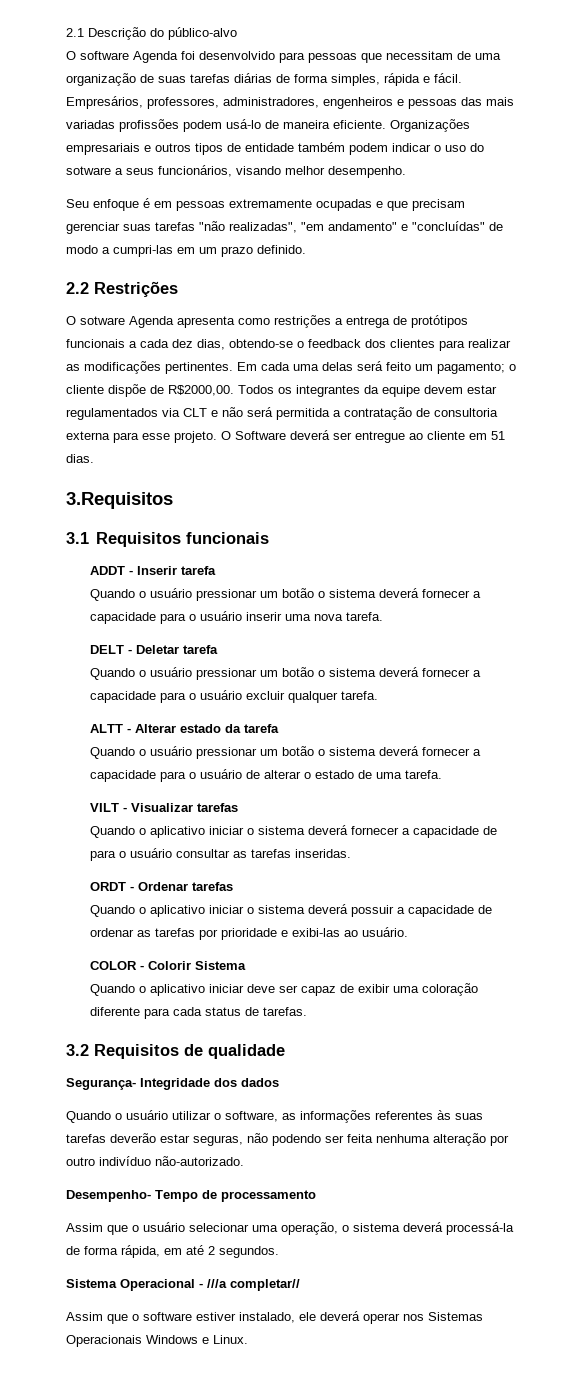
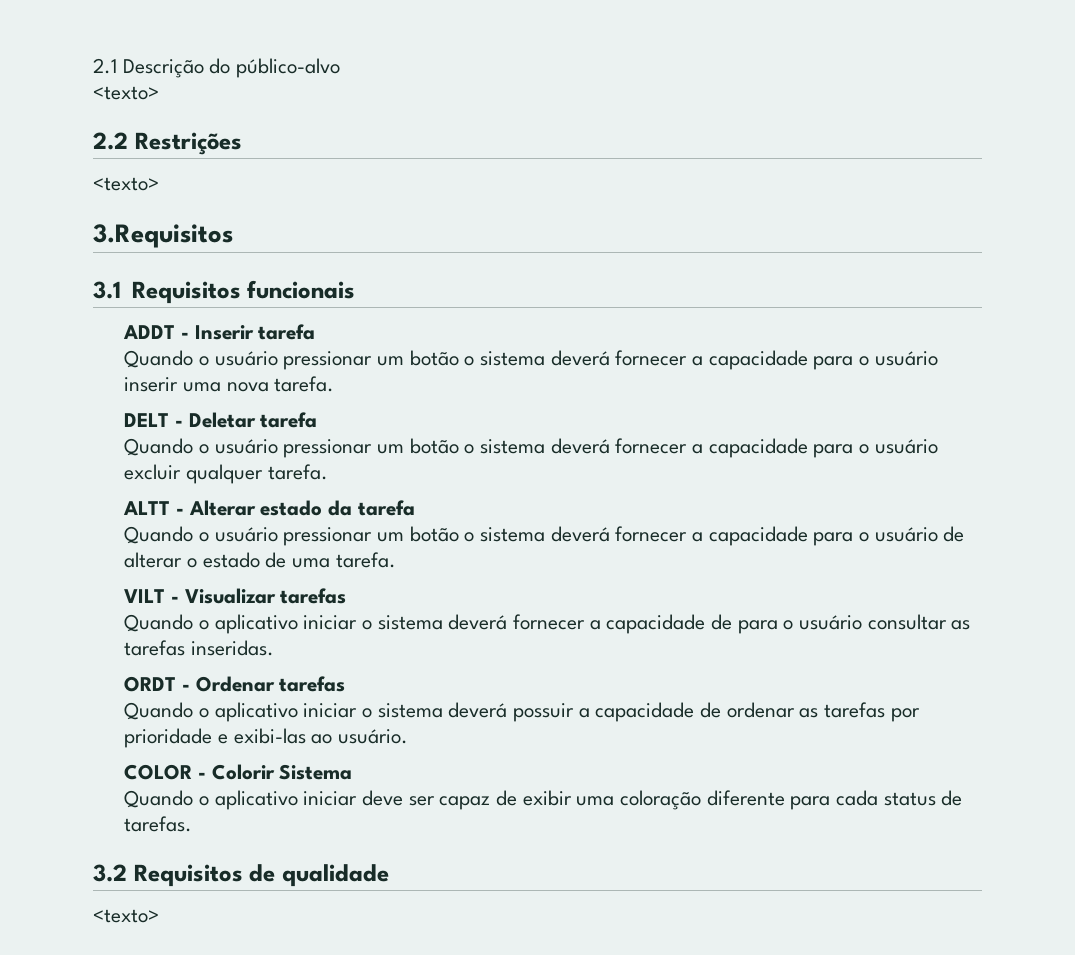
[66,51,501,63] [66,73,462,86] [66,96,514,109] [66,119,470,132] [66,142,484,155] [66,165,406,178] [66,198,465,211] [66,221,503,234] [66,245,306,257] [66,281,178,297] [66,315,468,328] [66,339,511,351] [66,361,516,374] [66,384,497,397] [66,407,498,420] [66,430,505,443] [66,454,94,463] O software Agenda foi desenvolvido para pessoas que necessitam de uma organização de suas tarefas diárias de forma simples, rápida e fácil. Empresários, professores, administradores, engenheiros e pessoas das mais variadas profissões podem usá-lo de maneira eficiente. Organizações empresariais e outros tipos de entidade também podem indicar o uso do sotware a seus funcionários, visando melhor desempenho. // Seu enfoque é em pessoas extremamente ocupadas e que precisam gerenciar suas tarefas "não realizadas", "em andamento" e "concluídas" de modo a cumpri-las em um prazo definido. // 2.2 Restrições // O sotware Agenda apresenta como restrições a entrega de protótipos funcionais a cada dez dias, obtendo-se o feedback dos clientes para realizar as modificações pertinentes. Em cada uma delas será feito um pagamento; o cliente dispõe de R$2000,00. Todos os integrantes da equipe devem estar regulamentados via CLT e não será permitida a contratação de consultoria externa para esse projeto. O Software deverá ser entregue ao cliente em 51 dias. -> [93,86,159,100] [93,132,242,155] [93,177,159,191] <texto> // 2.2 Restrições // <texto>
[66,1078,279,1090] [66,1110,483,1123] [66,1133,509,1146] [66,1156,244,1166] [66,1190,316,1202] [66,1222,514,1235] [66,1245,279,1258] [66,1279,300,1291] [66,1311,483,1324] [66,1335,248,1347] Segurança- Integridade dos dados // Quando o usuário utilizar o software, as informações referentes às suas tarefas deverão estar seguras, não podendo ser feita nenhuma alteração por outro indivíduo não-autorizado. // Desempenho- Tempo de processamento // Assim que o usuário selecionar uma operação, o sistema deverá processá-la de forma rápida, em até 2 segundos. // Sistema Operacional - ///a completar// // Assim que o software estiver instalado, ele deverá operar nos Sistemas Operacionais Windows e Linux. -> [93,909,159,923] <texto>

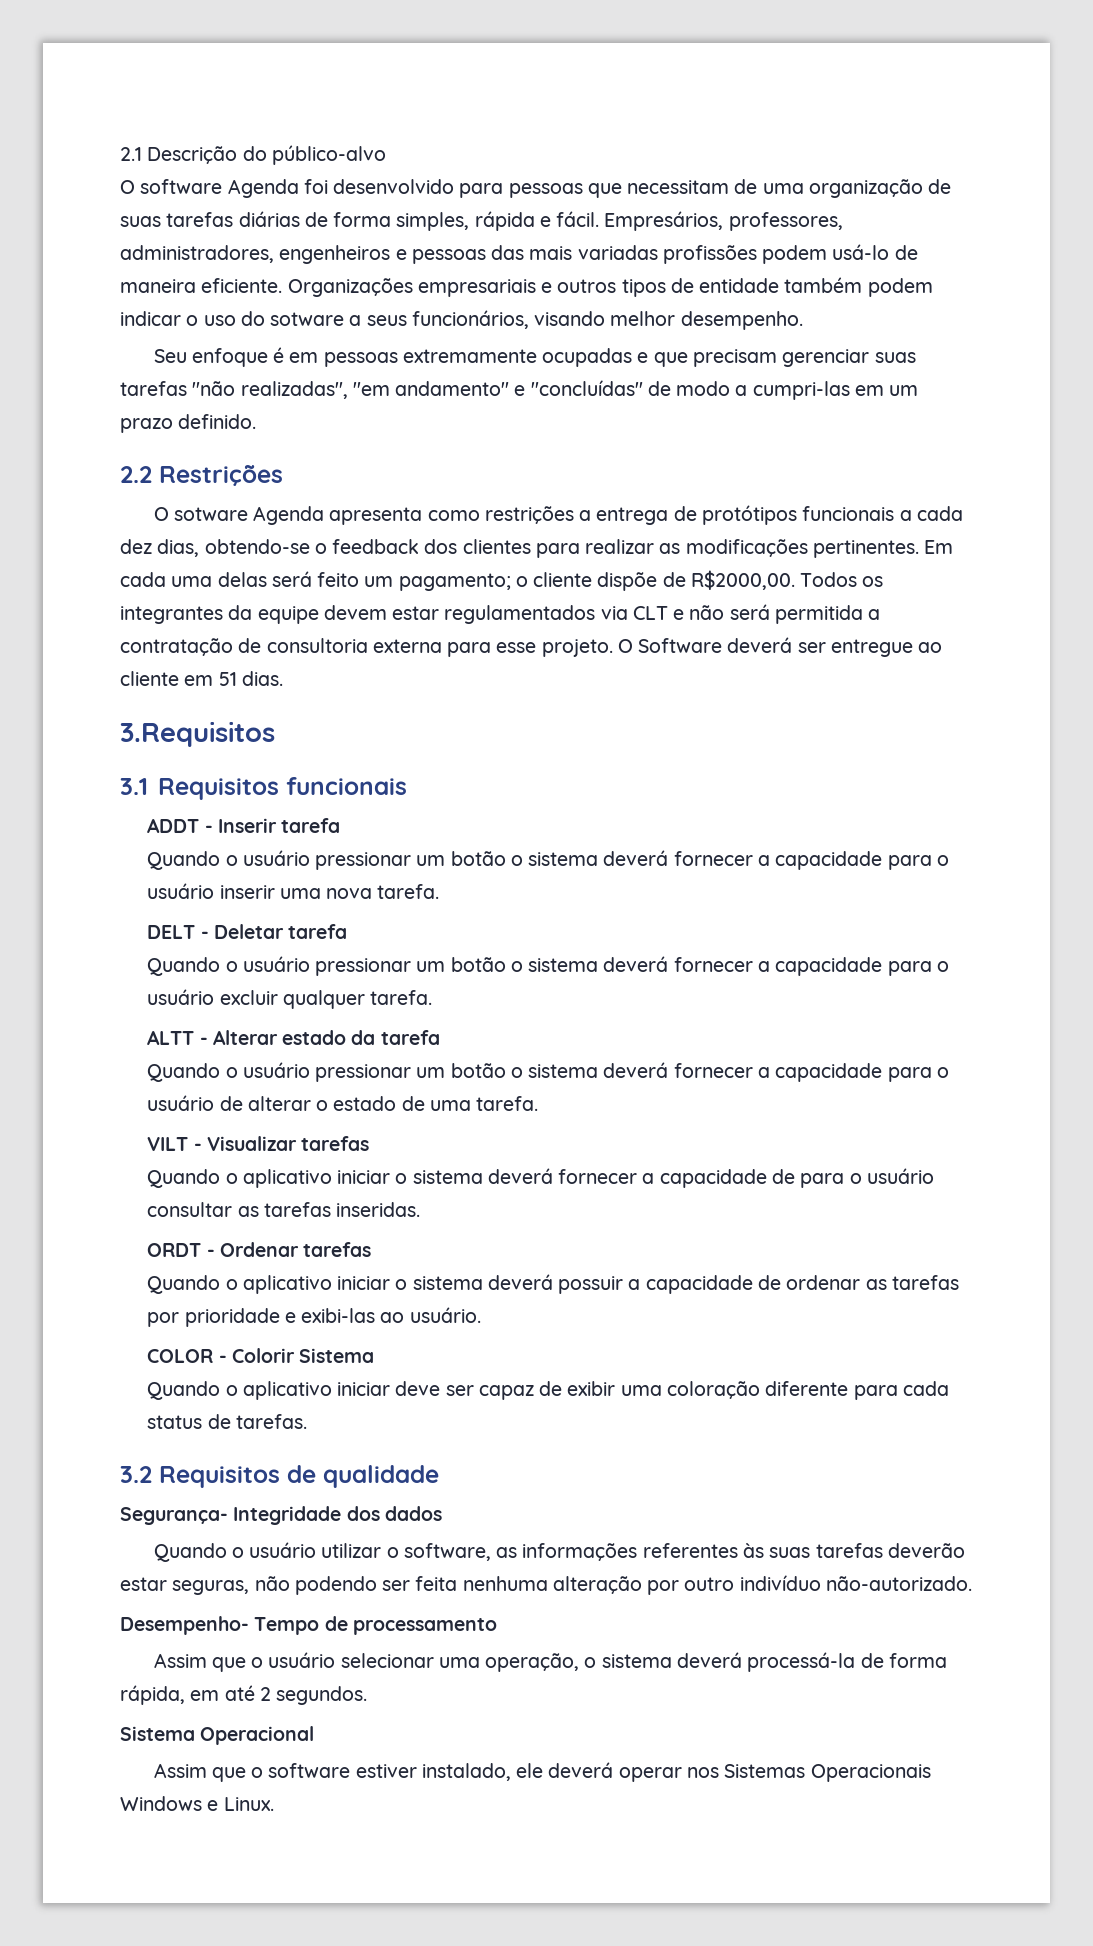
[93,86,159,100] [93,132,242,155] [93,177,159,191] <texto> // 2.2 Restrições // <texto> -> [120,179,952,198] [120,211,843,231] [120,244,918,264] [120,277,933,297] [120,310,803,330] [153,347,916,367] [120,380,919,400] [120,414,257,433] [120,465,283,486] [153,505,963,525] [120,539,954,558] [120,570,884,591] [120,604,881,624] [120,637,943,657] [120,671,283,686] O software Agenda foi desenvolvido para pessoas que necessitam de uma organização de suas tarefas diárias de forma simples, rápida e fácil. Empresários, professores, administradores, engenheiros e pessoas das mais variadas profissões podem usá-lo de maneira eficiente. Organizações empresariais e outros tipos de entidade também podem indicar o uso do sotware a seus funcionários, visando melhor desempenho. // Seu enfoque é em pessoas extremamente ocupadas e que precisam gerenciar suas tarefas "não realizadas", "em andamento" e "concluídas" de modo a cumpri-las em um prazo definido. // 2.2 Restrições // O sotware Agenda apresenta como restrições a entrega de protótipos funcionais a cada dez dias, obtendo-se o feedback dos clientes para realizar as modificações pertinentes. Em cada uma delas será feito um pagamento; o cliente dispõe de R$2000,00. Todos os integrantes da equipe devem estar regulamentados via CLT e não será permitida a contratação de consultoria externa para esse projeto. O Software deverá ser entregue ao cliente em 51 dias.
[93,909,159,923] <texto> -> [120,1506,442,1525] [153,1542,965,1562] [120,1575,972,1595] [120,1616,497,1635] [153,1652,947,1672] [120,1685,368,1705] [120,1726,315,1745] [153,1762,931,1782] [120,1796,274,1811] Segurança- Integridade dos dados // Quando o usuário utilizar o software, as informações referentes às suas tarefas deverão estar seguras, não podendo ser feita nenhuma alteração por outro indivíduo não-autorizado. // Desempenho- Tempo de processamento // Assim que o usuário selecionar uma operação, o sistema deverá processá-la de forma rápida, em até 2 segundos. // Sistema Operacional // Assim que o software estiver instalado, ele deverá operar nos Sistemas Operacionais Windows e Linux.

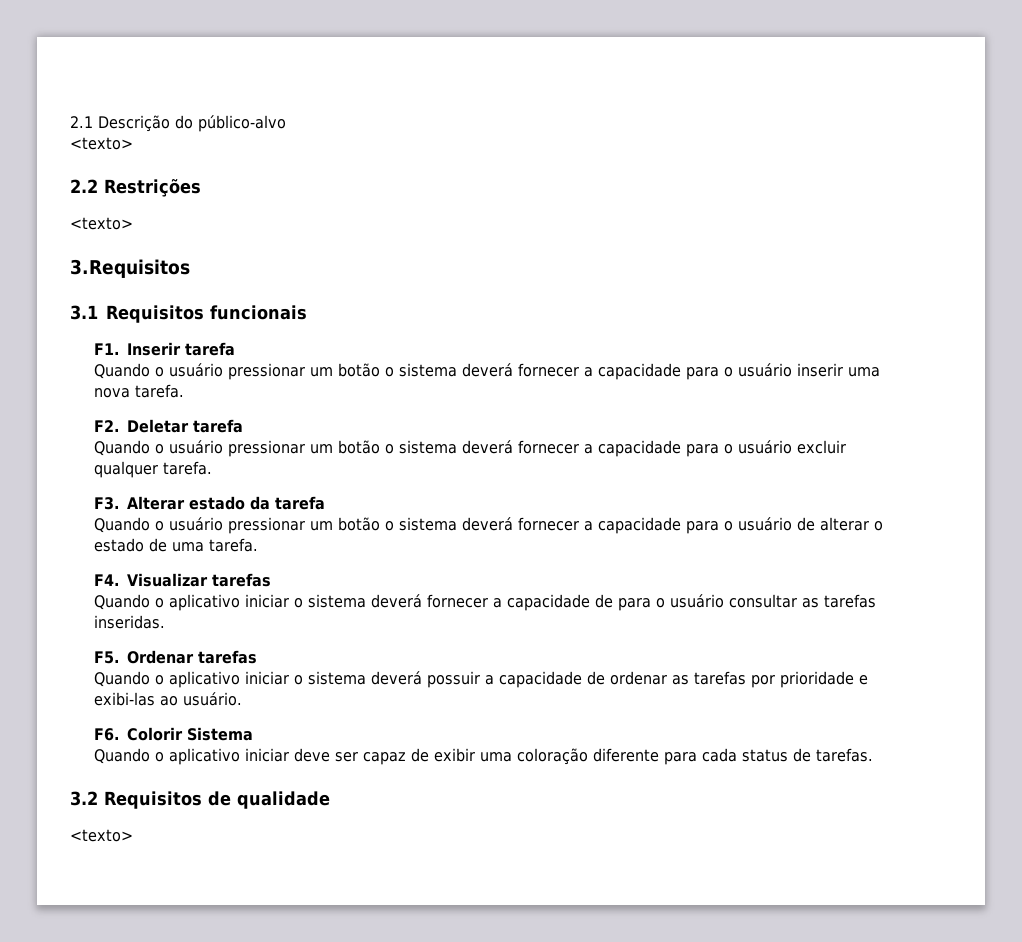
[120,179,952,198] [120,211,843,231] [120,244,918,264] [120,277,933,297] [120,310,803,330] [153,347,916,367] [120,380,919,400] [120,414,257,433] [120,465,283,486] [153,505,963,525] [120,539,954,558] [120,570,884,591] [120,604,881,624] [120,637,943,657] [120,671,283,686] O software Agenda foi desenvolvido para pessoas que necessitam de uma organização de suas tarefas diárias de forma simples, rápida e fácil. Empresários, professores, administradores, engenheiros e pessoas das mais variadas profissões podem usá-lo de maneira eficiente. Organizações empresariais e outros tipos de entidade também podem indicar o uso do sotware a seus funcionários, visando melhor desempenho. // Seu enfoque é em pessoas extremamente ocupadas e que precisam gerenciar suas tarefas "não realizadas", "em andamento" e "concluídas" de modo a cumpri-las em um prazo definido. // 2.2 Restrições // O sotware Agenda apresenta como restrições a entrega de protótipos funcionais a cada dez dias, obtendo-se o feedback dos clientes para realizar as modificações pertinentes. Em cada uma delas será feito um pagamento; o cliente dispõe de R$2000,00. Todos os integrantes da equipe devem estar regulamentados via CLT e não será permitida a contratação de consultoria externa para esse projeto. O Software deverá ser entregue ao cliente em 51 dias. -> [70,137,133,150] [70,179,201,197] [70,217,133,230] <texto> // 2.2 Restrições // <texto>
[147,818,213,833] ADDT - -> [94,343,120,355] F1.
[147,925,209,939] DELT - -> [94,420,120,432] F2.
[147,1030,208,1045] ALTT - -> [94,497,120,510] F3.
[147,1137,202,1151] VILT - -> [94,574,120,586] F4.
[147,1243,215,1257] ORDT - -> [94,651,120,664] F5.
[147,1349,227,1363] COLOR - -> [94,728,120,741] F6.
[120,1506,442,1525] [153,1542,965,1562] [120,1575,972,1595] [120,1616,497,1635] [153,1652,947,1672] [120,1685,368,1705] [120,1726,315,1745] [153,1762,931,1782] [120,1796,274,1811] Segurança- Integridade dos dados // Quando o usuário utilizar o software, as informações referentes às suas tarefas deverão estar seguras, não podendo ser feita nenhuma alteração por outro indivíduo não-autorizado. // Desempenho- Tempo de processamento // Assim que o usuário selecionar uma operação, o sistema deverá processá-la de forma rápida, em até 2 segundos. // Sistema Operacional // Assim que o software estiver instalado, ele deverá operar nos Sistemas Operacionais Windows e Linux. -> [70,829,133,842] <texto>

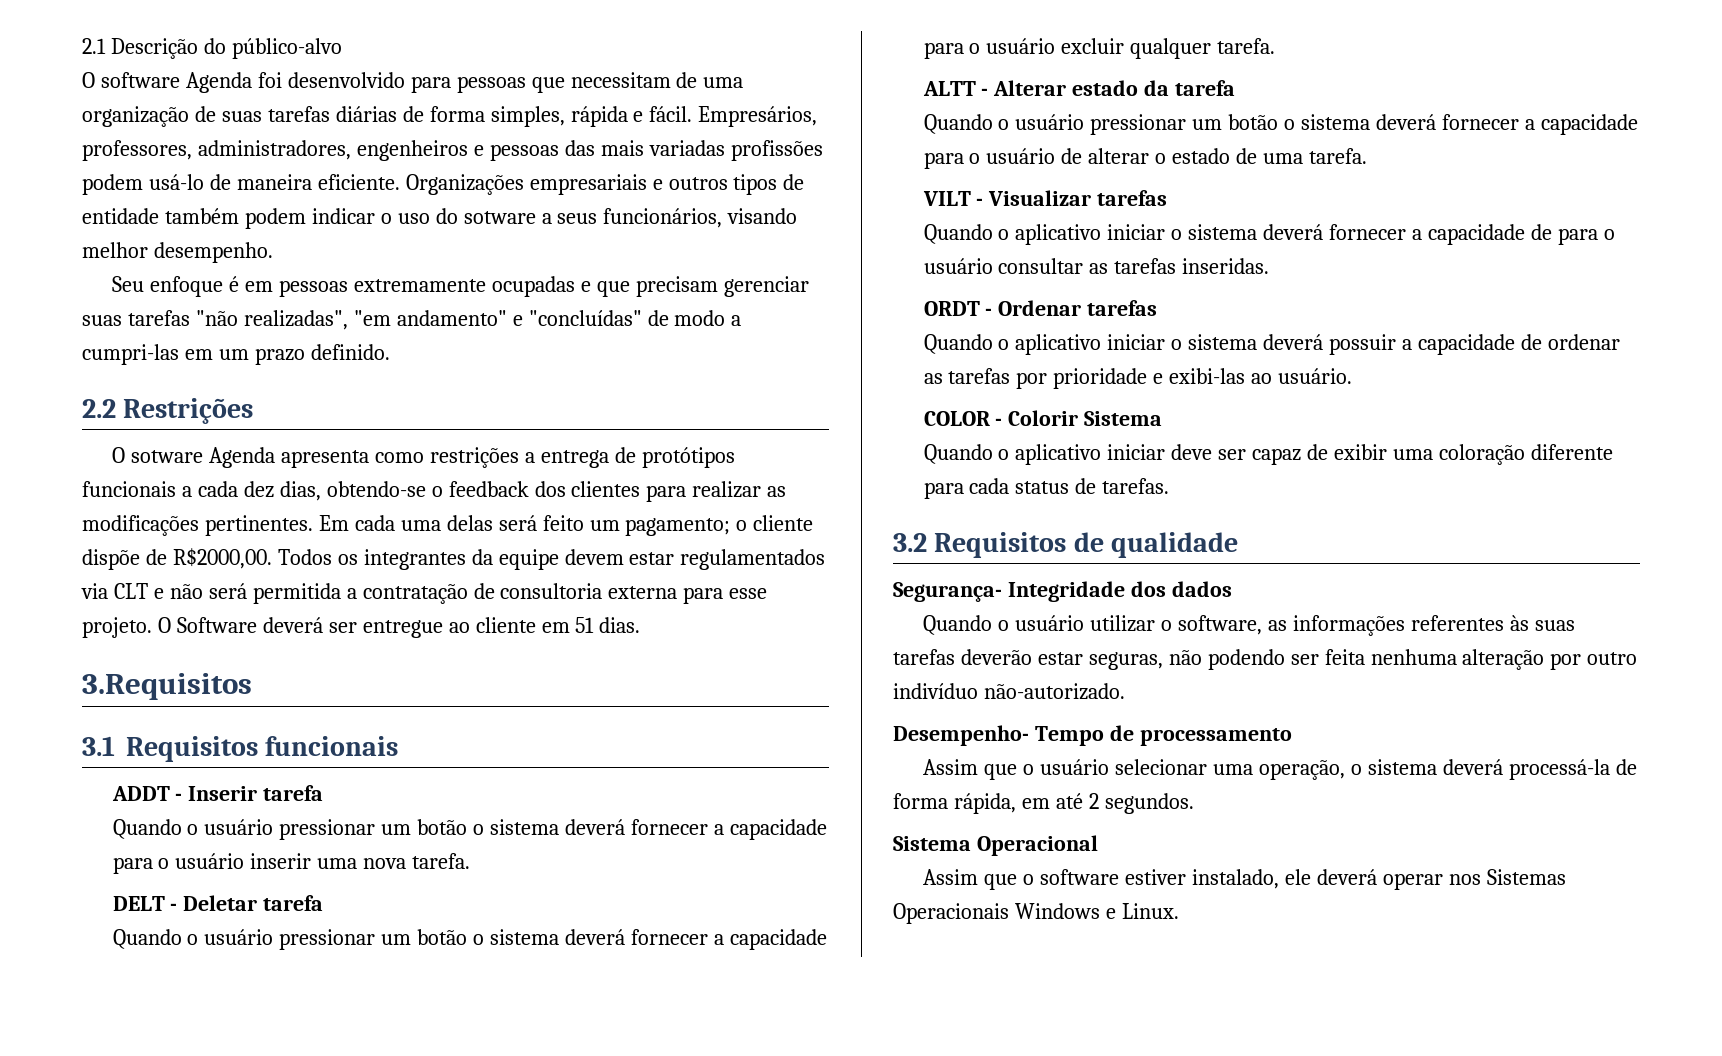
[70,137,133,150] [70,179,201,197] [70,217,133,230] <texto> // 2.2 Restrições // <texto> -> [82,72,744,93] [82,106,818,127] [82,140,823,161] [82,174,805,195] [82,208,798,229] [82,242,273,263] [112,276,809,297] [82,310,742,330] [82,344,390,365] [82,398,254,424] [112,447,735,468] [82,481,787,502] [82,515,814,536] [82,548,826,570] [81,583,768,604] [82,617,641,638] O software Agenda foi desenvolvido para pessoas que necessitam de uma organização de suas tarefas diárias de forma simples, rápida e fácil. Empresários, professores, administradores, engenheiros e pessoas das mais variadas profissões podem usá-lo de maneira eficiente. Organizações empresariais e outros tipos de entidade também podem indicar o uso do sotware a seus funcionários, visando melhor desempenho. // Seu enfoque é em pessoas extremamente ocupadas e que precisam gerenciar suas tarefas "não realizadas", "em andamento" e "concluídas" de modo a cumpri-las em um prazo definido. // 2.2 Restrições // O sotware Agenda apresenta como restrições a entrega de protótipos funcionais a cada dez dias, obtendo-se o feedback dos clientes para realizar as modificações pertinentes. Em cada uma delas será feito um pagamento; o cliente dispõe de R$2000,00. Todos os integrantes da equipe devem estar regulamentados via CLT e não será permitida a contratação de consultoria externa para esse projeto. O Software deverá ser entregue ao cliente em 51 dias.
[94,343,120,355] F1. -> [111,786,183,801] ADDT -
[94,420,120,432] F2. -> [112,896,178,911] DELT -
[94,497,120,510] F3. -> [922,81,989,96] ALTT -
[94,574,120,586] F4. -> [922,191,984,206] VILT -
[94,651,120,664] F5. -> [923,301,993,316] ORDT -
[94,728,120,741] F6. -> [923,411,1003,426] COLOR -
[70,829,133,842] <texto> -> [893,581,1232,602] [923,615,1575,636] [893,649,1638,670] [893,683,1125,700] [893,725,1292,746] [923,759,1637,780] [893,793,1194,814] [893,835,1098,856] [923,869,1566,890] [893,903,1179,924] Segurança- Integridade dos dados // Quando o usuário utilizar o software, as informações referentes às suas tarefas deverão estar seguras, não podendo ser feita nenhuma alteração por outro indivíduo não-autorizado. // Desempenho- Tempo de processamento // Assim que o usuário selecionar uma operação, o sistema deverá processá-la de forma rápida, em até 2 segundos. // Sistema Operacional // Assim que o software estiver instalado, ele deverá operar nos Sistemas Operacionais Windows e Linux.

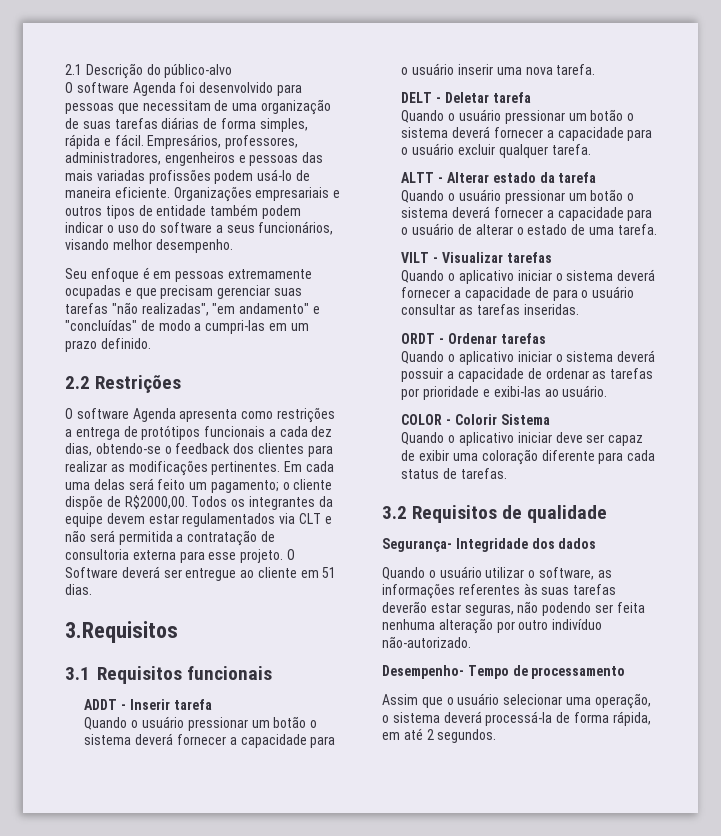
[463,211,536,224] sotware -> [160,222,213,233] software
[131,450,204,463] sotware -> [76,408,129,419] software
[893,835,1098,856] [923,869,1566,890] [893,903,1179,924] // Sistema Operacional // Assim que o software estiver instalado, ele deverá operar nos Sistemas Operacionais Windows e Linux. -> (497, 736) none

